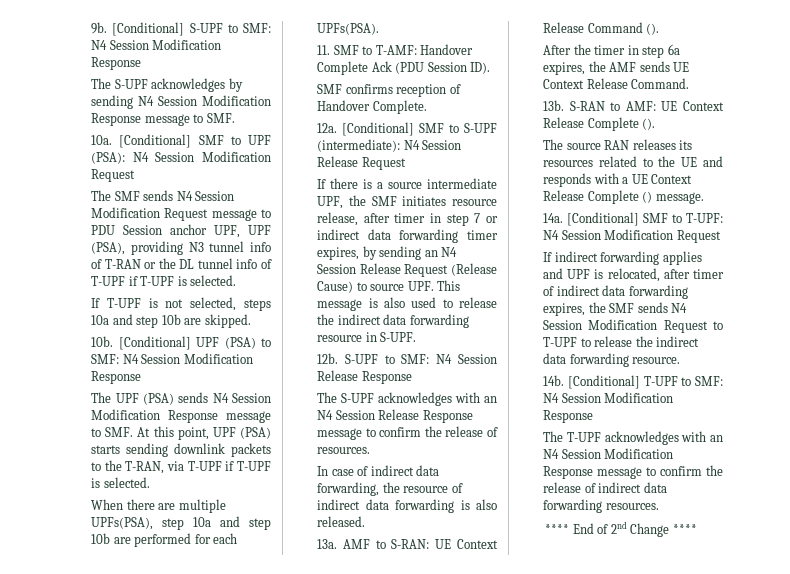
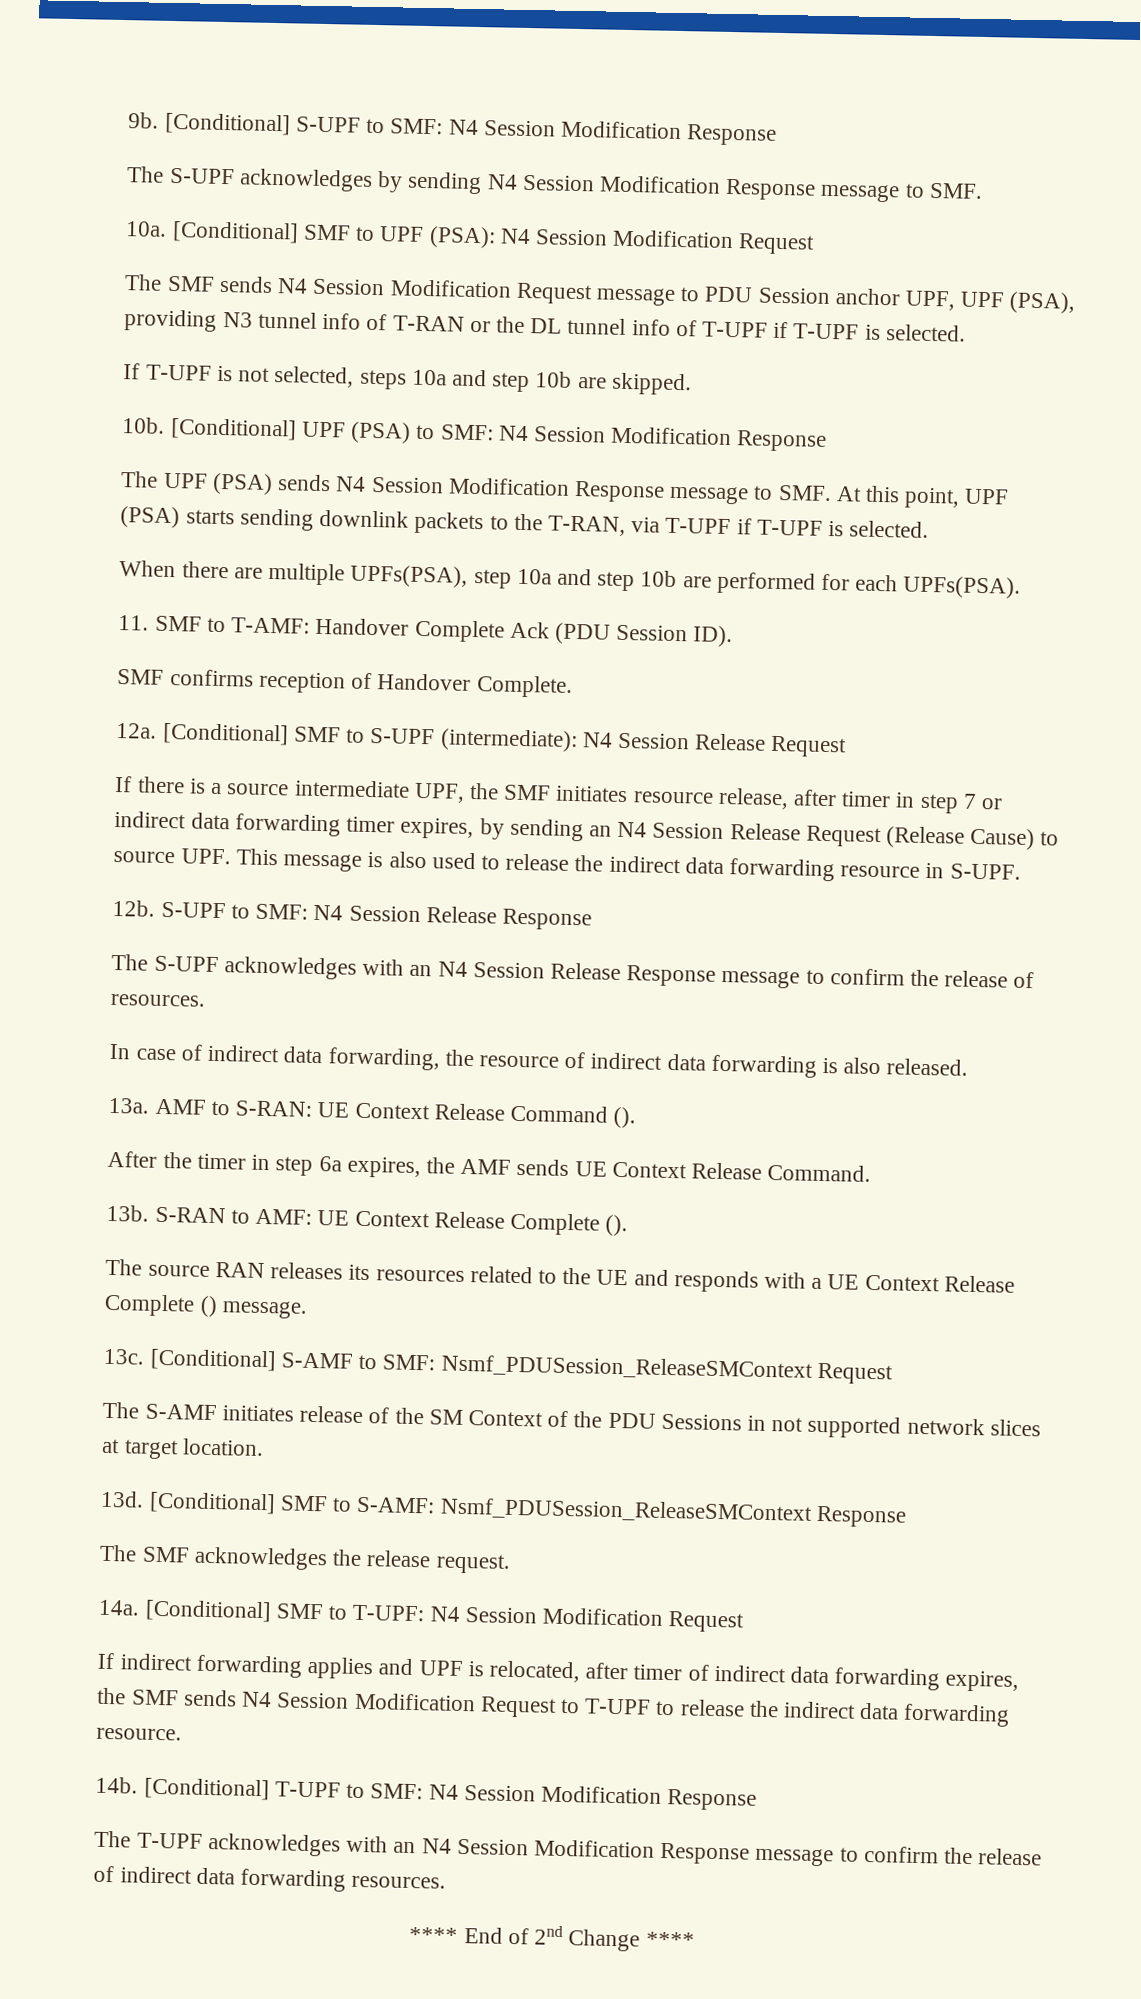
(704, 198) none -> [103,1348,893,1385] [102,1401,1041,1439] [101,1438,264,1460] [100,1490,907,1528] [99,1544,511,1574] // 13c. [Conditional] S-AMF to SMF: Nsmf_PDUSession_ReleaseSMContext Request // The S-AMF initiates release of the SM Context of the PDU Sessions in not supported network slices at target location. // 13d. [Conditional] SMF to S-AMF: Nsmf_PDUSession_ReleaseSMContext Response // The SMF acknowledges the release request.

